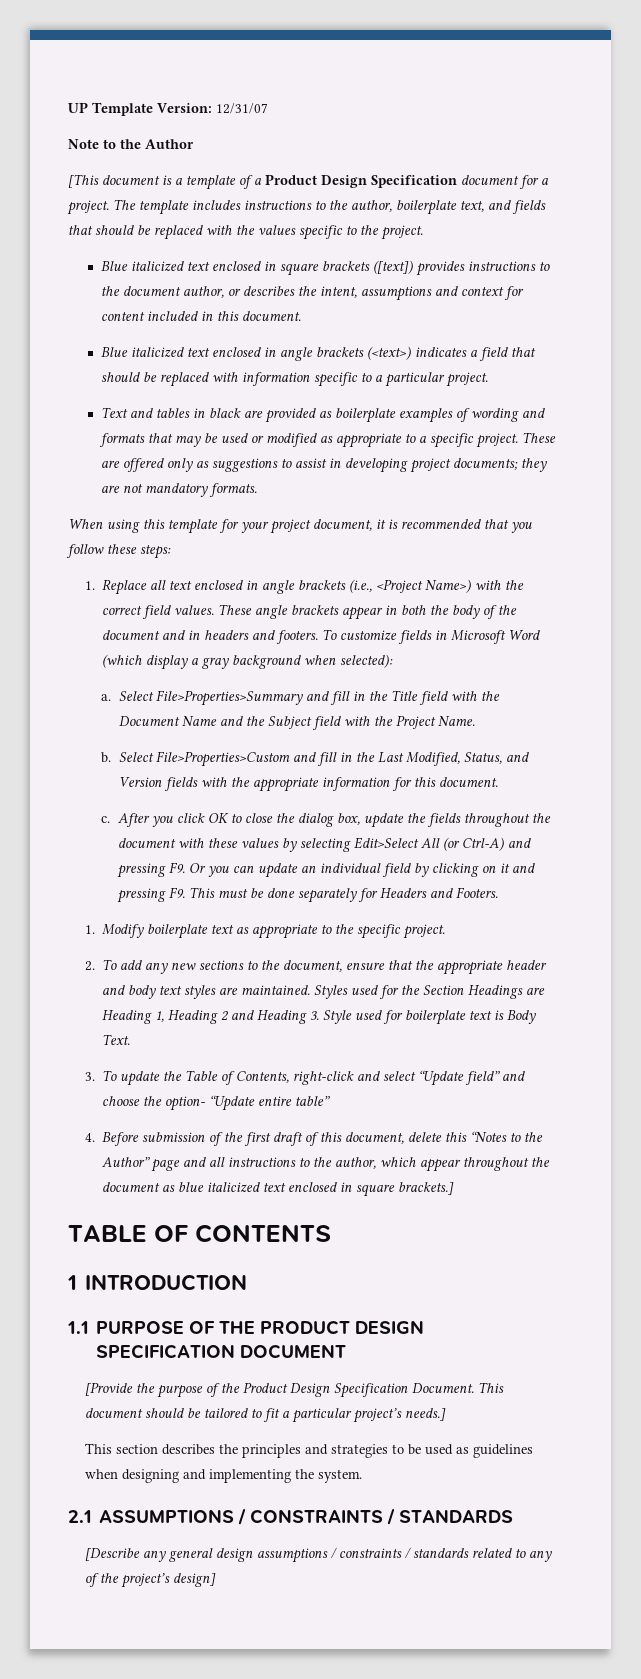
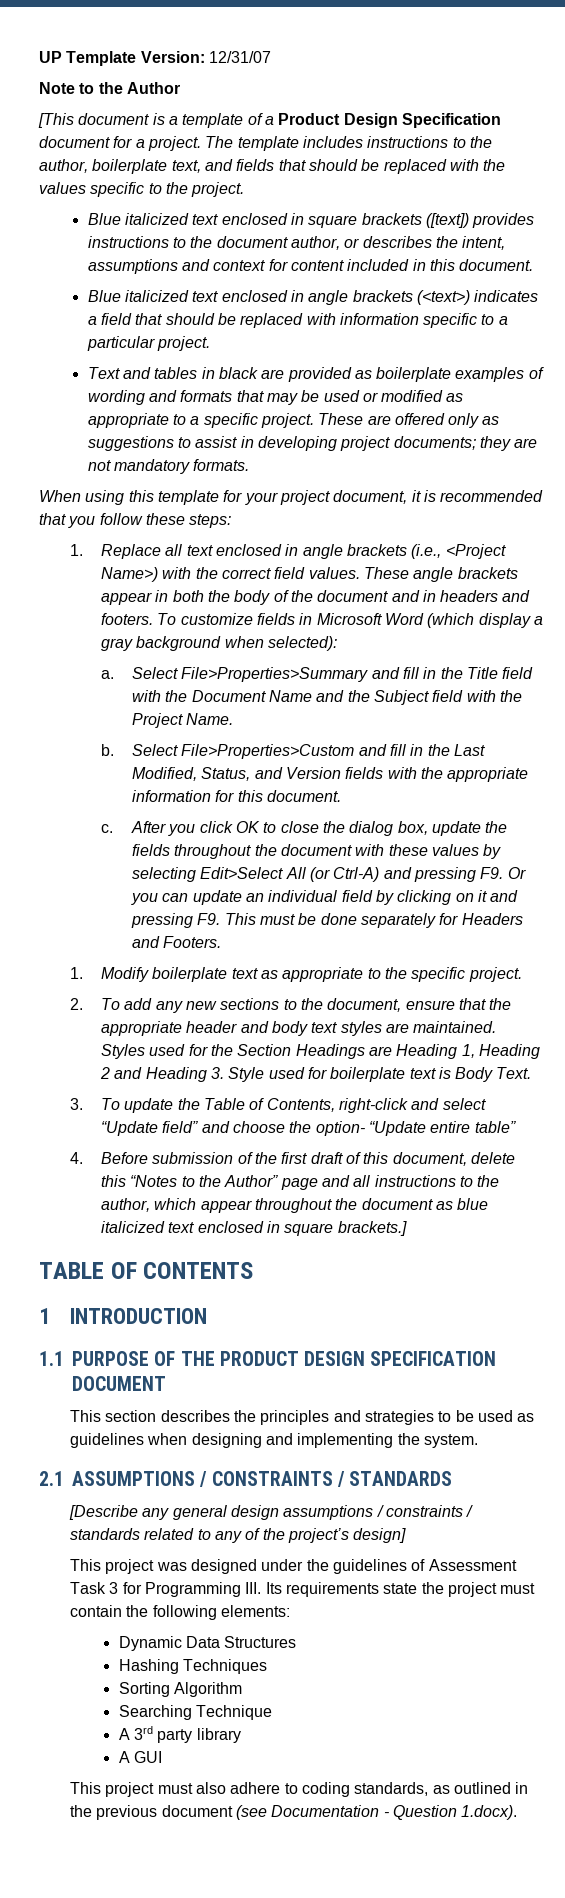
[84,1382,504,1398] [84,1408,446,1423] // [Provide the purpose of the Product Design Specification Document. This document should be tailored to fit a particular project’s needs.] -> (166, 1383) none
(216, 1580) none -> [69,1559,517,1574] [69,1582,536,1597] [69,1605,290,1620] [118,1636,297,1651] [118,1659,267,1674] [118,1682,242,1697] [118,1705,272,1720] [118,1726,241,1743] [118,1751,162,1763] [69,1782,529,1797] [69,1805,518,1820] // This project was designed under the guidelines of Assessment Task 3 for Programming III. Its requirements state the project must contain the following elements: // Dynamic Data Structures // Hashing Techniques // Sorting Algorithm // Searching Technique // A 3rd party library // A GUI // This project must also adhere to coding standards, as outlined in the previous document (see Documentation - Question 1.docx).

